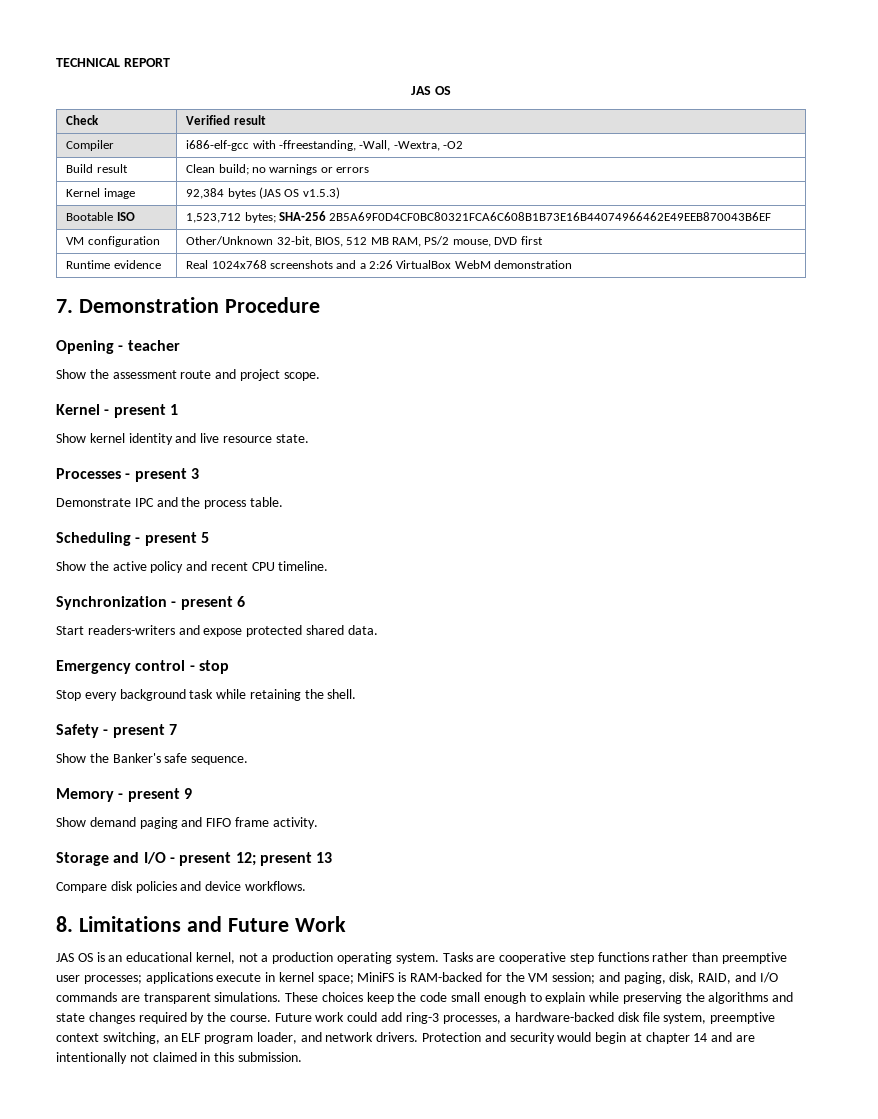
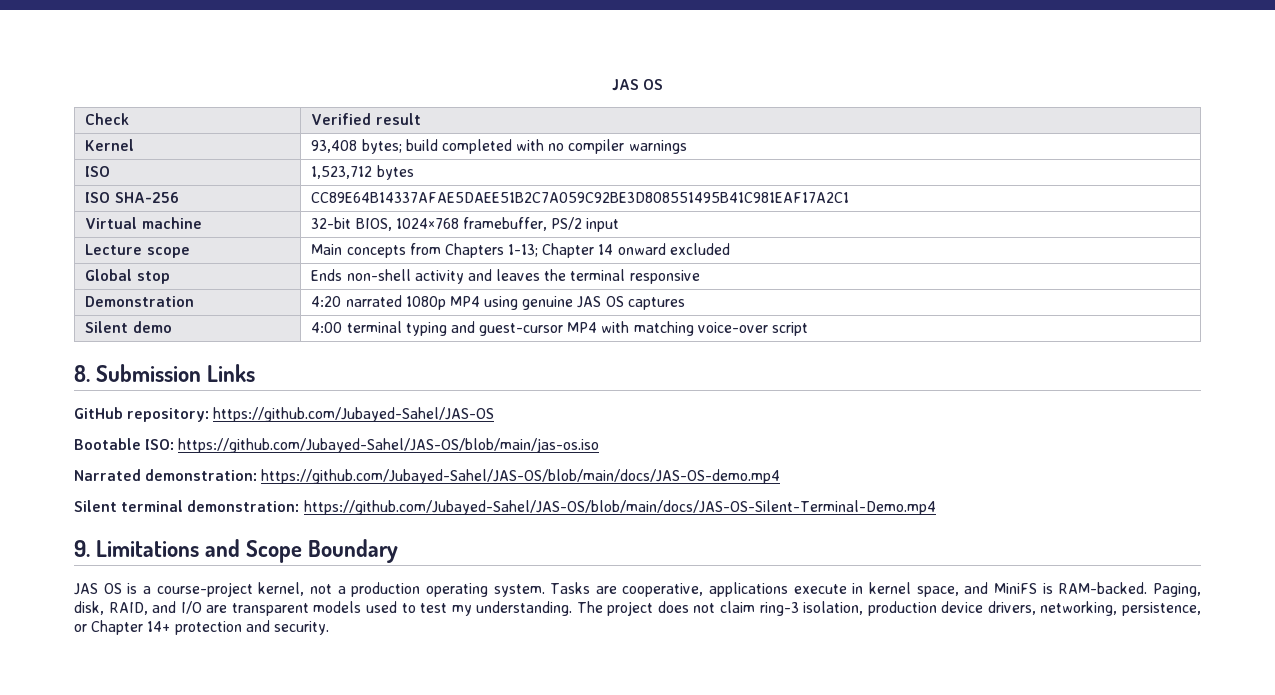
[56,58,170,67] TECHNICAL REPORT // -> (611, 85) none
[66,140,115,151] [186,140,464,151] [66,164,128,173] [186,164,370,175] [66,188,135,199] [186,187,340,199] [66,212,114,221] Compiler | i686-elf-gcc with -ffreestanding, -Wall, -Wextra, -O2 // Build result | Clean build; no warnings or errors // Kernel image | 92,384 bytes (JAS OS v1.5.3) // Bootable -> [85,139,135,151] [311,139,687,154] Kernel | 93,408 bytes; build completed with no compiler warnings //
[244,212,276,223] bytes; -> [376,165,414,180] [85,192,111,203] bytes // ISO
[329,212,772,221] [66,236,160,247] [186,236,543,247] [66,260,161,269] [186,260,573,269] [56,297,320,313] [56,340,180,354] [56,369,320,381] [56,404,178,418] [56,433,309,445] [56,468,199,482] [56,497,283,509] [56,532,209,546] [56,561,329,573] [56,596,245,610] [56,625,378,637] [56,660,229,674] [56,689,357,701] [56,724,177,738] [56,753,249,765] [56,788,192,802] [56,817,318,829] [56,852,333,866] [56,881,306,893] [56,916,346,932] 2B5A69F0D4CF0BC80321FCA6C608B1B73E16B44074966462E49EEB870043B6EF // VM configuration | Other/Unknown 32-bit, BIOS, 512 MB RAM, PS/2 mouse, DVD first // Runtime evidence | Real 1024x768 screenshots and a 2:26 VirtualBox WebM demonstration // 7. Demonstration Procedure // Opening - teacher // Show the assessment route and project scope. // Kernel - present 1 // Show kernel identity and live resource state. // Processes - present 3 // Demonstrate IPC and the process table. // Scheduling - present 5 // Show the active policy and recent CPU timeline. // Synchronization - present 6 // Start readers-writers and expose protected shared data. // Emergency control - stop // Stop every background task while retaining the shell. // Safety - present 7 // Show the Banker's safe sequence. // Memory - present 9 // Show demand paging and FIFO frame activity. // Storage and I/O - present 12; present 13 // Compare disk policies and device workflows. // 8. Limitations and Future Work -> [311,192,850,203] [85,217,202,229] [311,217,620,232] [85,244,190,258] [311,243,730,258] [85,269,170,284] [311,269,700,284] [85,296,195,307] [311,295,685,310] [85,321,172,333] [311,321,809,336] [74,364,256,382] [74,407,495,422] [74,438,600,453] [74,469,781,484] [74,500,936,515] [74,539,399,563] | CC89E64B14337AFAE5DAEE51B2C7A059C92BE3D808551495B41C981EAF17A2C1 // Virtual machine | 32-bit BIOS, 1024×768 framebuffer, PS/2 input // Lecture scope | Main concepts from Chapters 1-13; Chapter 14 onward excluded // Global stop | Ends non-shell activity and leaves the terminal responsive // Demonstration | 4:20 narrated 1080p MP4 using genuine JAS OS captures // Silent demo | 4:00 terminal typing and guest-cursor MP4 with matching voice-over script // 8. Submission Links // GitHub repository: https://github.com/Jubayed-Sahel/JAS-OS // Bootable ISO: https://github.com/Jubayed-Sahel/JAS-OS/blob/main/jas-os.iso // Narrated demonstration: https://github.com/Jubayed-Sahel/JAS-OS/blob/main/docs/JAS-OS-demo.mp4 // Silent terminal demonstration: https://github.com/Jubayed-Sahel/JAS-OS/blob/main/docs/JAS-OS-Silent-Terminal-Demo.mp4 // 9. Limitations and Scope Boundary
[108,952,193,962] an educational -> [142,582,253,597] a course-project
[499,952,788,964] [56,972,666,984] cooperative step functions rather than preemptive user processes; applications execute in kernel space; MiniFS is RAM-backed for the VM session; and paging, -> [622,582,1201,597] cooperative, applications execute in kernel space, and MiniFS is RAM-backed. Paging,
[56,992,117,1002] commands -> (202, 607) none
[214,992,794,1004] [56,1012,776,1024] [56,1032,756,1044] [56,1052,302,1064] simulations. These choices keep the code small enough to explain while preserving the algorithms and state changes required by the course. Future work could add ring-3 processes, a hardware-backed disk file system, preemptive context switching, an ELF program loader, and network drivers. Protection and security would begin at chapter 14 and are intentionally not claimed in this submission. -> [313,601,1201,616] [74,620,329,635] models used to test my understanding. The project does not claim ring-3 isolation, production device drivers, networking, persistence, or Chapter 14+ protection and security.

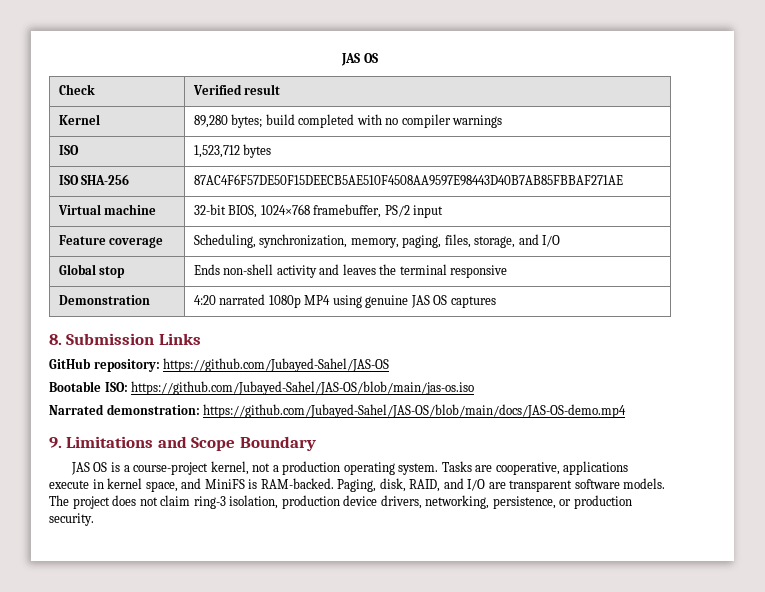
[311,140,358,153] 93,408 -> [193,115,228,128] 89,280
[311,192,850,203] CC89E64B14337AFAE5DAEE51B2C7A059C92BE3D808551495B41C981EAF17A2C1 -> [193,174,623,186] 87AC4F6F57DE50F15DEECB5AE510F4508AA9597E98443D40B7AB85FBBAF271AE
[85,244,190,258] [311,243,730,258] Lecture scope | Main concepts from Chapters 1-13; Chapter 14 onward excluded -> [58,235,164,248] [193,234,561,248] Feature coverage | Scheduling, synchronization, memory, paging, files, storage, and I/O
[85,321,172,333] [311,321,809,336] // Silent demo | 4:00 terminal typing and guest-cursor MP4 with matching voice-over script -> (496, 302) none
[74,500,936,515] // Silent terminal demonstration: https://github.com/Jubayed-Sahel/JAS-OS/blob/main/docs/JAS-OS-Silent-Terminal-Demo.mp4 -> (627, 411) none
[313,601,573,616] models used to test my understanding. -> [574,478,666,489] software models.
[91,620,270,635] Chapter 14+ protection and -> [573,495,632,509] production

